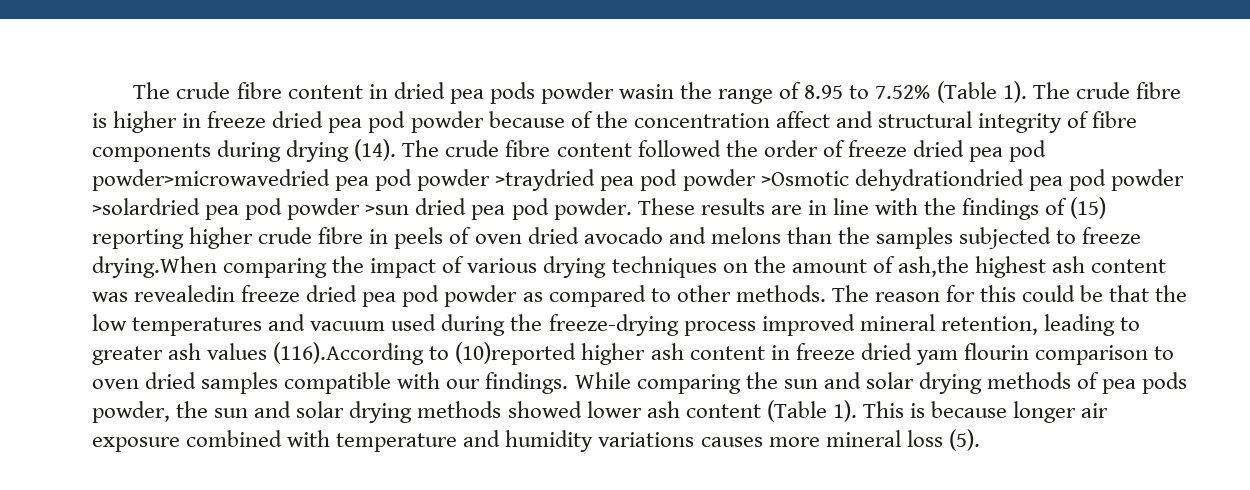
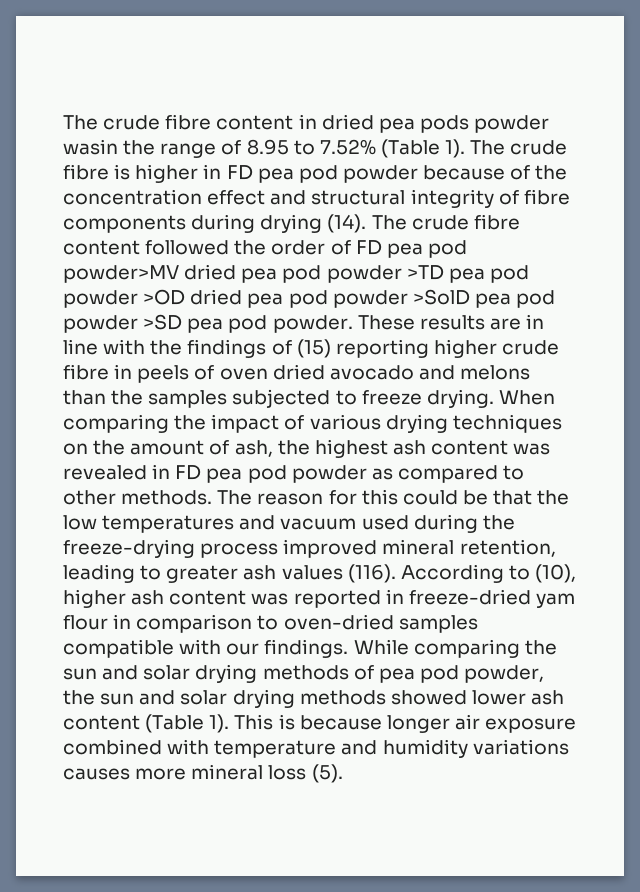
[207,111,324,128] freeze dried -> [226,165,253,180] FD
[775,111,830,128] affect -> [207,190,266,205] effect
[847,140,1047,162] [92,169,1184,191] [92,198,467,220] freeze dried pea pod powder>microwavedried pea pod powder >traydried pea pod powder >Osmotic dehydrationdried pea pod powder >solardried pea pod powder >sun dried -> [355,240,467,258] [63,264,529,283] [63,289,556,308] [63,314,183,333] FD pea pod powder>MV dried pea pod powder >TD pea pod powder >OD dried pea pod powder >SolD pea pod powder >SD
[92,256,217,278] drying.When -> [426,389,555,408] drying. When
[897,256,969,277] ash,the -> [234,440,310,457] ash, the
[134,285,358,302] revealedin freeze dried -> [63,464,202,480] revealed in FD
[273,342,1175,365] [92,372,197,389] (116).According to (10)reported higher ash content in freeze dried yam flourin comparison to oven dried -> [347,564,577,583] [63,589,575,608] [63,614,394,633] (116). According to (10), higher ash content was reported in freeze-dried yam flour in comparison to oven-dried
[1142,372,1188,394] pods -> [419,665,459,683] pod

